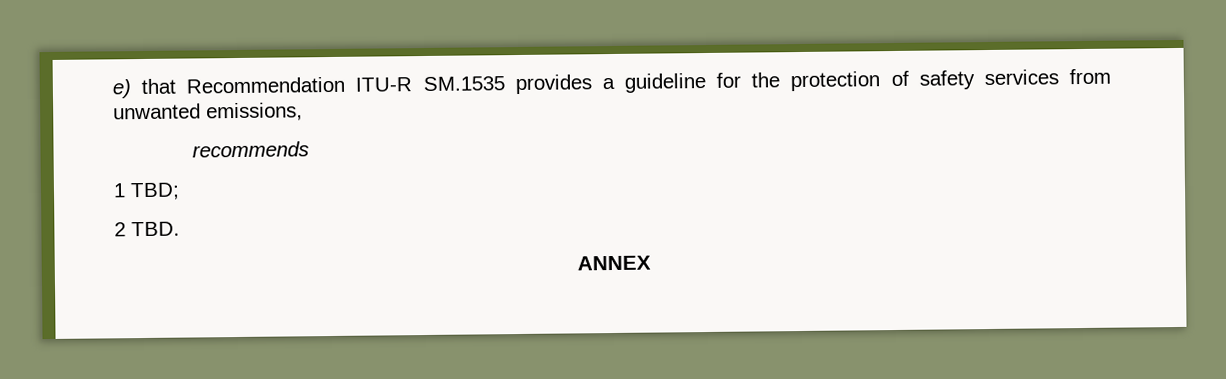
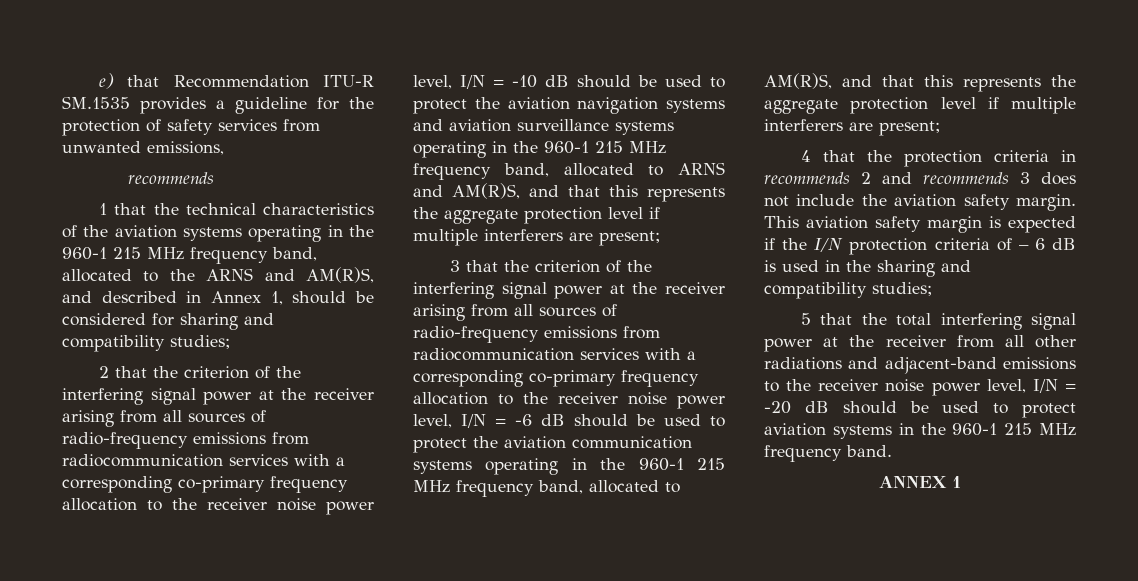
[130,182,180,201] [114,221,180,237] TBD; // 2 TBD. -> [114,203,374,215] [62,225,374,242] [62,247,317,264] [62,267,374,283] [62,291,374,305] [62,313,274,330] [62,335,230,352] [99,366,302,379] [62,388,374,405] [62,410,266,427] [62,432,309,449] [62,454,345,467] [62,476,348,493] [62,498,374,515] [413,75,725,89] [413,97,725,114] [413,119,674,135] [413,141,666,158] [413,162,725,180] [413,183,725,202] [413,207,660,224] [413,229,660,246] [450,260,653,273] [413,282,725,299] [413,304,617,321] [413,326,660,343] [413,348,696,361] [413,370,699,387] [413,392,725,409] [413,414,725,428] [413,436,692,453] [413,458,725,475] [413,480,680,497] [764,73,1076,92] [764,97,1076,114] [764,119,940,136] [801,150,1076,167] [764,172,1076,185] [764,194,1076,211] [764,216,1076,233] [764,238,1076,255] [764,260,971,277] [764,282,932,299] [801,313,1076,330] [764,335,1076,352] [764,357,1076,374] [764,379,1076,396] [764,401,1076,418] [764,423,1076,439] [764,445,892,462] that the technical characteristics of the aviation systems operating in the 960-1 215 MHz frequency band, allocated to the ARNS and AM(R)S, and described in Annex 1, should be considered for sharing and compatibility studies; // 2 that the criterion of the interfering signal power at the receiver arising from all sources of radio-frequency emissions from radiocommunication services with a corresponding co-primary frequency allocation to the receiver noise power level, I/N = -10 dB should be used to protect the aviation navigation systems and aviation surveillance systems operating in the 960-1 215 MHz frequency band, allocated to ARNS and AM(R)S, and that this represents the aggregate protection level if multiple interferers are present; // 3 that the criterion of the interfering signal power at the receiver arising from all sources of radio-frequency emissions from radiocommunication services with a corresponding co-primary frequency allocation to the receiver noise power level, I/N = -6 dB should be used to protect the aviation communication systems operating in the 960-1 215 MHz frequency band, allocated to AM(R)S, and that this represents the aggregate protection level if multiple interferers are present; // 4 that the protection criteria in recommends 2 and recommends 3 does not include the aviation safety margin. This aviation safety margin is expected if the I/N protection criteria of – 6 dB is used in the sharing and compatibility studies; // 5 that the total interfering signal power at the receiver from all other radiations and adjacent-band emissions to the receiver noise power level, I/N = -20 dB should be used to protect aviation systems in the 960-1 215 MHz frequency band.
(651, 263) none -> [952,476,961,488] 1

